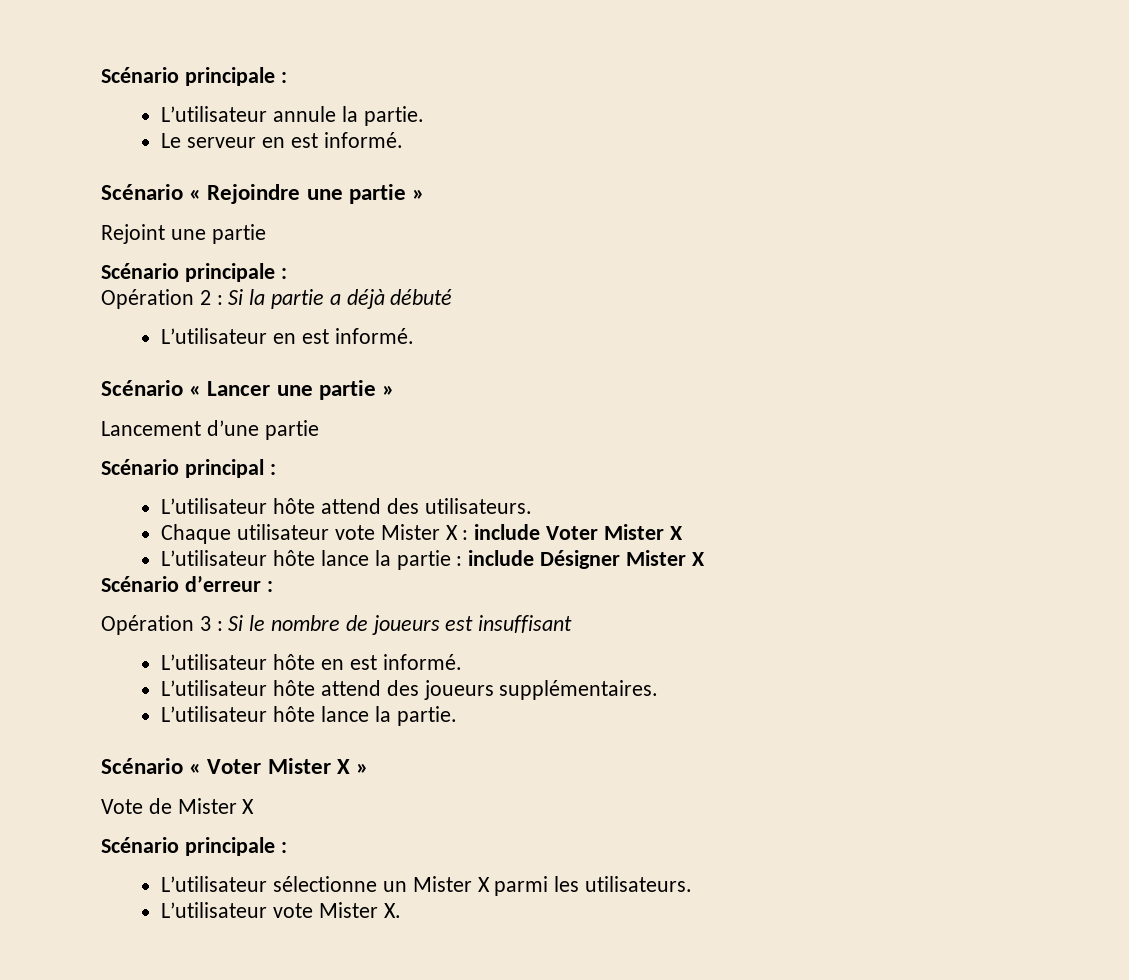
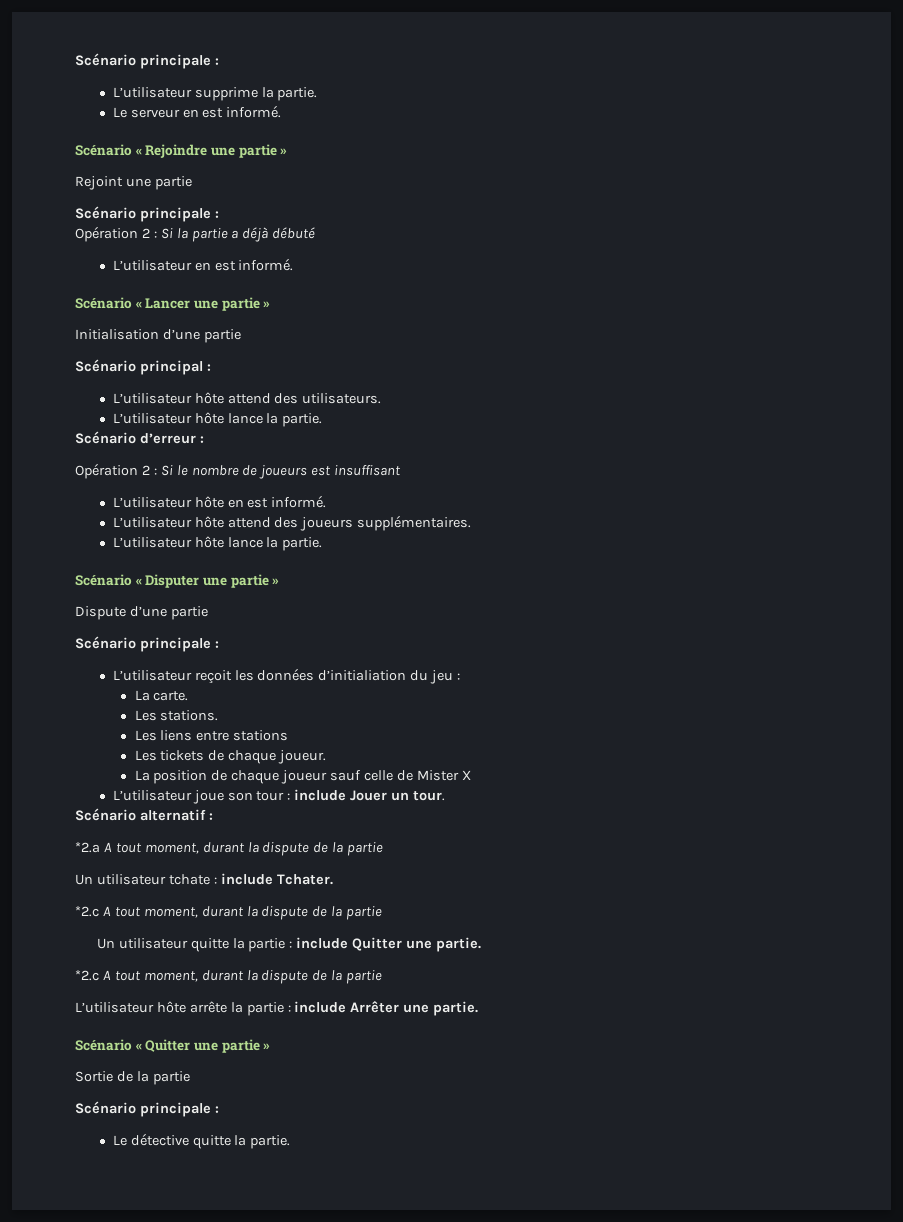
[101,67,287,86] [161,106,337,122] Scénario principale : // L’utilisateur annule -> [75,53,219,69] [112,87,258,101] Scénario principale : // L’utilisateur supprime
[101,421,201,436] Lancement -> [75,329,159,340] Initialisation
[161,524,683,544] [161,550,705,570] Chaque utilisateur vote Mister X : include Voter Mister X // L’utilisateur hôte lance la partie : include Désigner Mister X -> [112,412,323,427] L’utilisateur hôte lance la partie.
[199,616,211,631] 3 -> [141,465,150,475] 2
[207,758,369,774] [101,798,255,814] [101,837,287,856] [161,876,692,896] [161,902,401,918] Voter Mister X » // Vote de Mister X // Scénario principale : // L’utilisateur sélectionne un Mister X parmi les utilisateurs. // L’utilisateur vote Mister X. -> [145,574,280,588] [75,606,208,620] [75,636,219,652] [112,668,461,684] [134,690,189,701] [134,710,219,721] [134,730,289,741] [134,750,327,764] [134,770,471,784] [112,789,446,804] [75,808,213,821] [75,842,384,856] [75,873,333,885] [75,906,383,920] [96,937,482,952] [75,970,383,984] [75,1001,479,1016] [75,1039,271,1053] [75,1071,190,1085] [75,1101,219,1117] [112,1133,291,1149] Disputer une partie » // Dispute d’une partie // Scénario principale : // L’utilisateur reçoit les données d’initialiation du jeu : // La carte. // Les stations. // Les liens entre stations // Les tickets de chaque joueur. // La position de chaque joueur sauf celle de Mister X // L’utilisateur joue son tour : include Jouer un tour. // Scénario alternatif : // *2.a A tout moment, durant la dispute de la partie // Un utilisateur tchate : include Tchater. // *2.c A tout moment, durant la dispute de la partie // Un utilisateur quitte la partie : include Quitter une partie. // *2.c A tout moment, durant la dispute de la partie // L’utilisateur hôte arrête la partie : include Arrêter une partie. // Scénario « Quitter une partie » // Sortie de la partie // Scénario principale : // Le détective quitte la partie.

